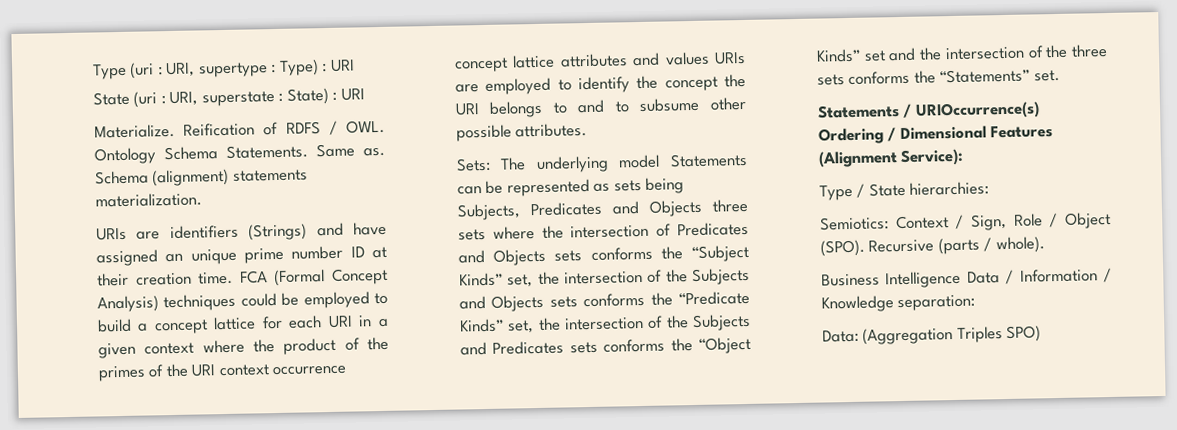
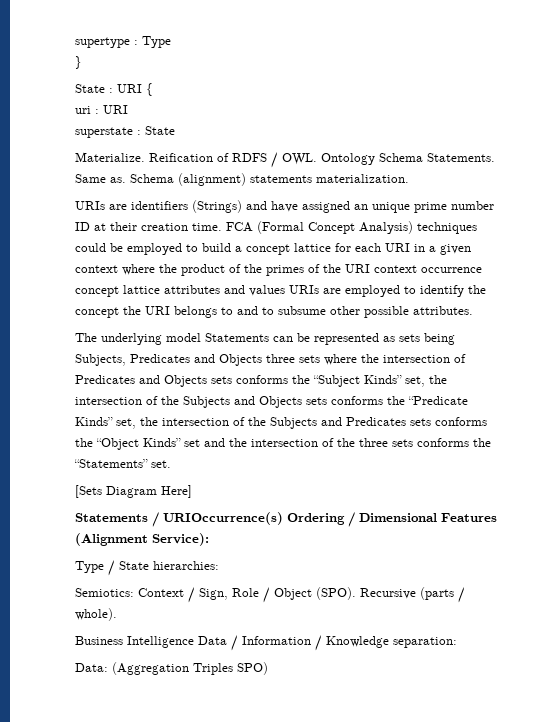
[92,59,355,80] [92,87,365,108] Type (uri : URI, supertype : Type) : URI // State (uri : URI, superstate : State) : URI -> [74,36,171,48] [74,56,82,69] [74,83,153,96] [74,105,128,114] [74,126,175,138] supertype : Type // } // State : URI { // uri : URI // superstate : State
[455,157,491,172] Sets: -> (473, 310) none
(1060, 75) none -> [74,485,192,498] // [Sets Diagram Here]

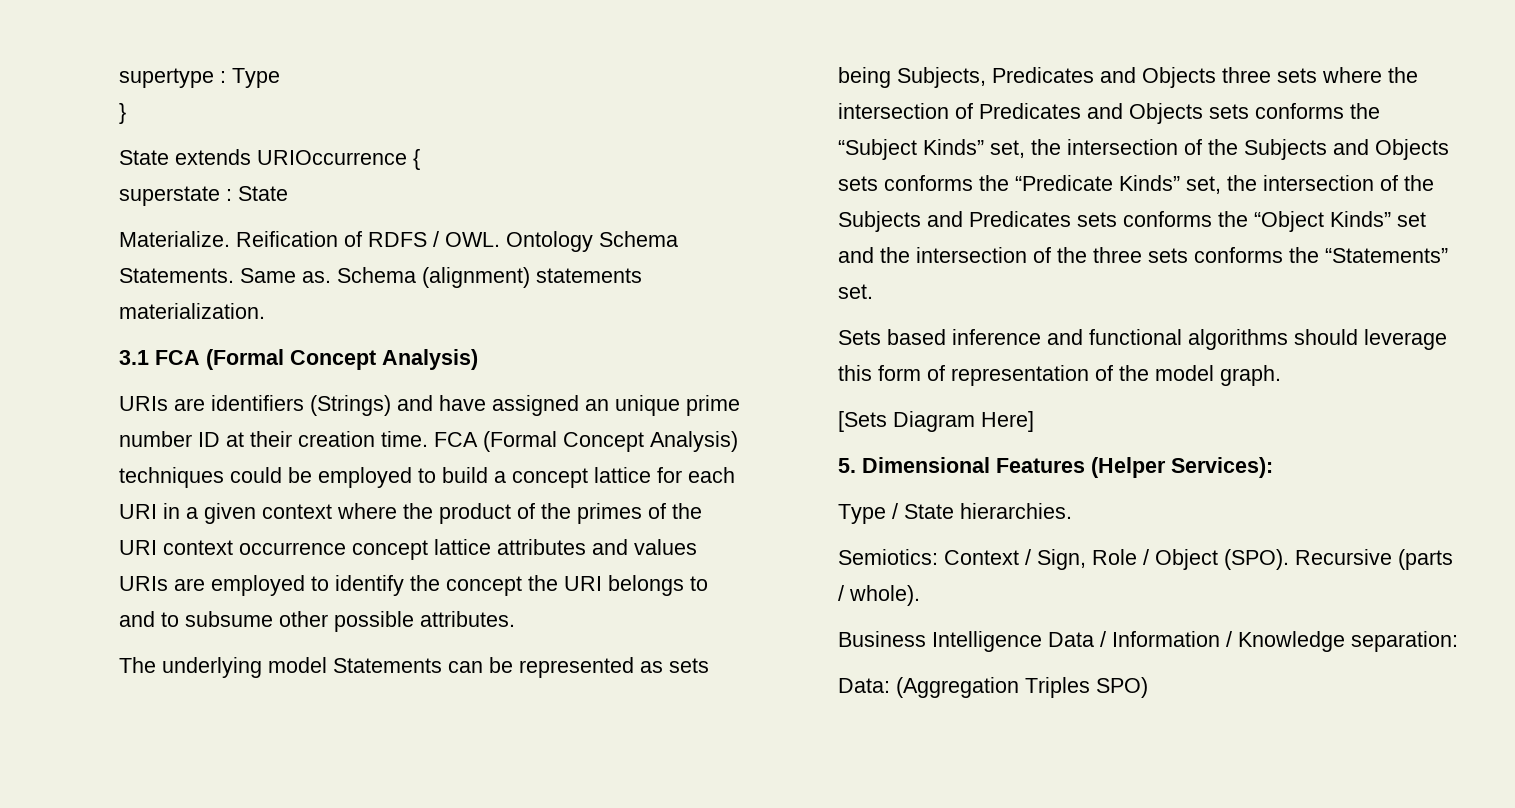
[108,84,142,93] : URI -> [175,149,408,165] extends URIOccurrence
[74,105,128,114] // uri : URI -> (421, 159) none
(409, 178) none -> [119,349,479,370] // 3.1 FCA (Formal Concept Analysis)
[74,485,192,498] [74,512,497,527] [74,533,209,546] [Sets Diagram Here] // Statements / URIOccurrence(s) Ordering / Dimensional Features (Alignment Service): -> [838,329,1448,350] [838,365,1282,386] [838,411,1035,432] [838,457,1274,478] Sets based inference and functional algorithms should leverage this form of representation of the model graph. // [Sets Diagram Here] // 5. Dimensional Features (Helper Services):
[152,561,219,570] hierarchies: -> [960,503,1073,519] hierarchies.

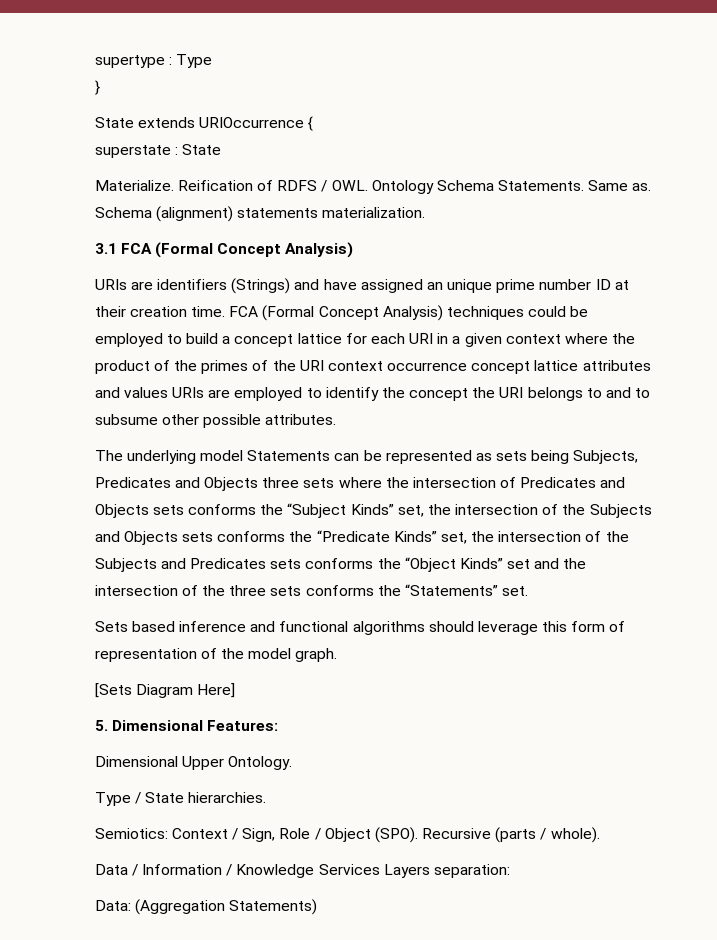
[996,457,1274,478] Features (Helper Services): -> [206,720,278,731] [94,756,292,770] Features: // Dimensional Upper Ontology.
[838,631,1043,652] Business Intelligence -> (600, 835) none
(1346, 641) none -> [318,864,430,878] Services Layers
[1025,677,1149,698] Triples SPO) -> [228,899,317,915] Statements)

